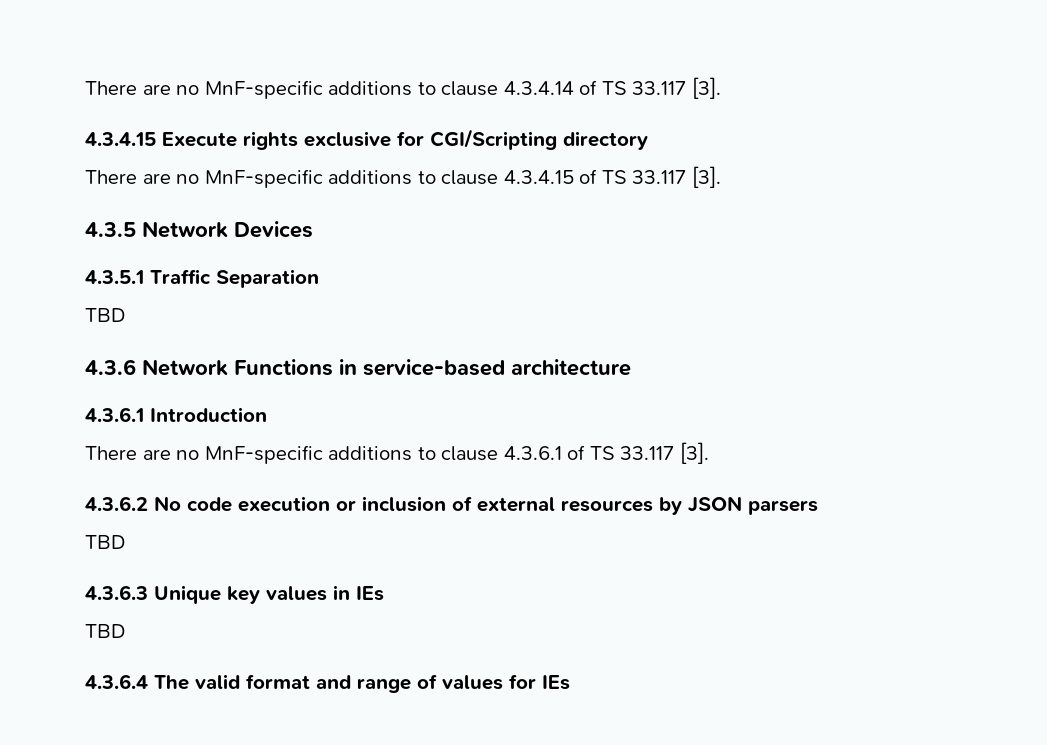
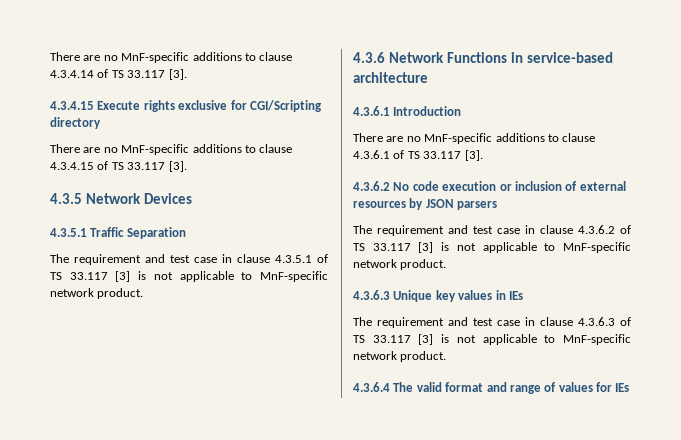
[85,308,125,322] TBD -> [50,254,328,265] [50,271,328,282] [50,288,144,299] The requirement and test case in clause 4.3.5.1 of TS 33.117 [3] is not applicable to MnF-specific network product.
[85,535,125,549] TBD -> [353,225,631,236] [353,242,631,253] [353,259,447,270] The requirement and test case in clause 4.3.6.2 of TS 33.117 [3] is not applicable to MnF-specific network product.
[85,624,125,638] TBD -> [353,317,631,328] [353,334,631,345] [353,351,447,362] The requirement and test case in clause 4.3.6.3 of TS 33.117 [3] is not applicable to MnF-specific network product.

